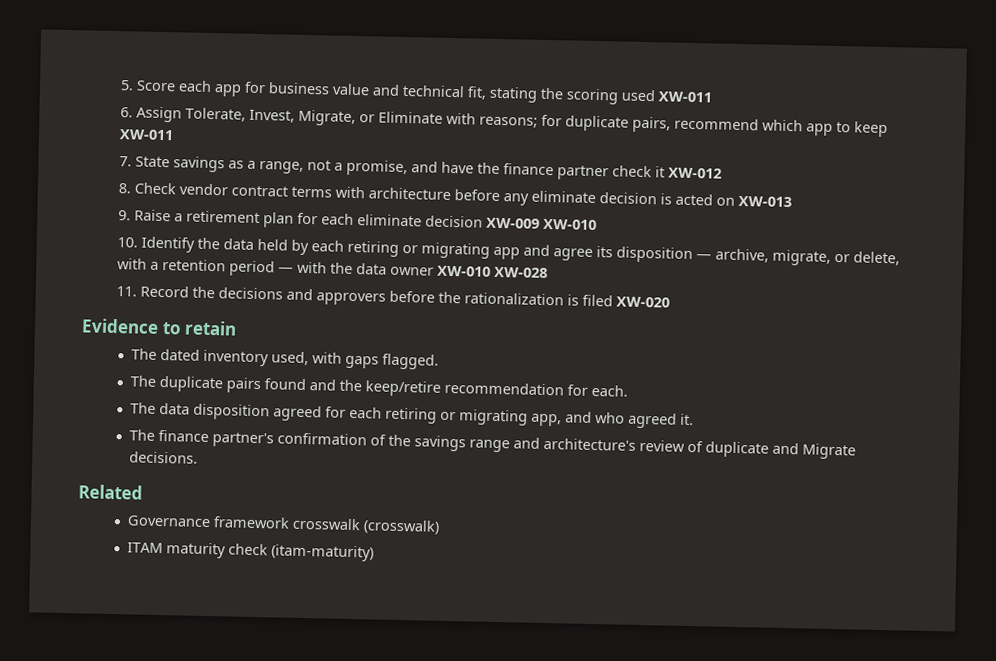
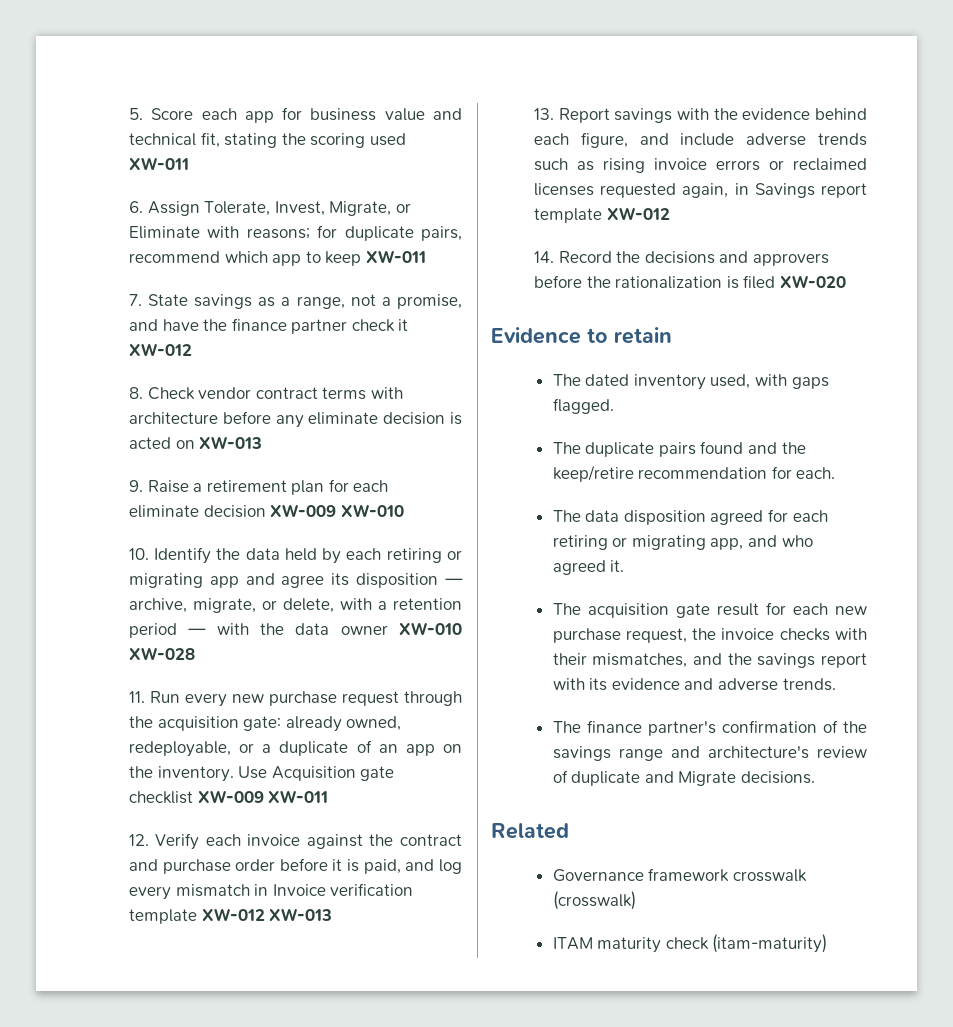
(137, 291) none -> [149,691,462,707] [128,716,402,732] [128,740,462,757] [128,766,395,782] [128,790,329,804] [128,833,462,850] [128,858,463,874] [128,883,414,900] [128,908,333,924] [533,108,867,123] [533,132,867,148] [533,158,867,173] [533,183,867,198] [533,207,670,223] [533,251,554,263] Run every new purchase request through the acquisition gate: already owned, redeployable, or a duplicate of an app on the inventory. Use Acquisition gate checklist XW-009 XW-011 // 12. Verify each invoice against the contract and purchase order before it is paid, and log every mismatch in Invoice verification template XW-012 XW-013 // 13. Report savings with the evidence behind each figure, and include adverse trends such as rising invoice errors or reclaimed licenses requested again, in Savings report template XW-012 // 14.
(694, 419) none -> [552,602,867,618] [552,628,867,643] [552,653,867,668] [552,678,836,691] // The acquisition gate result for each new purchase request, the invoice checks with their mismatches, and the savings report with its evidence and adverse trends.

